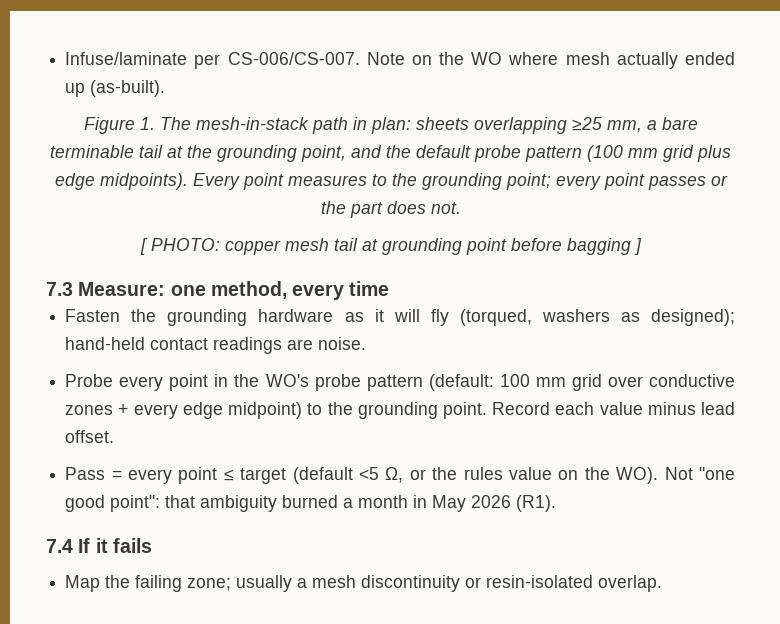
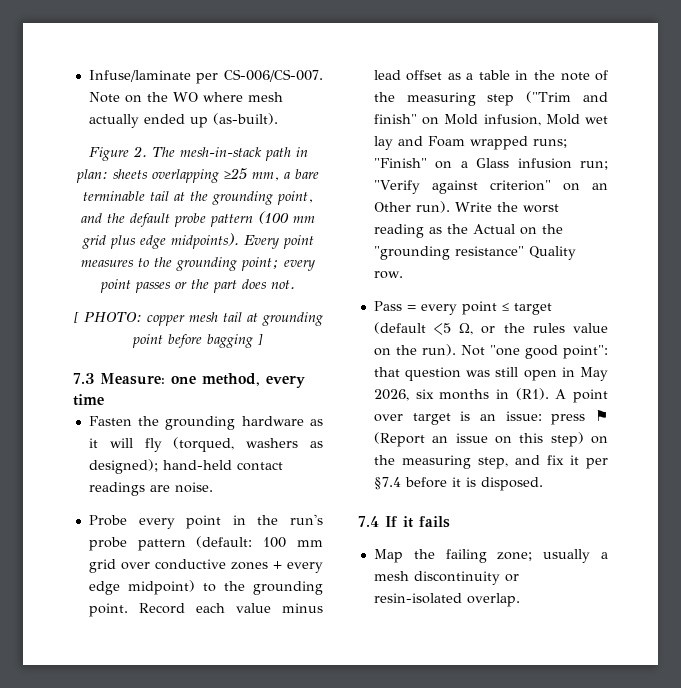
[139,117,155,130] 1. -> [132,146,147,157] 2.
[265,374,309,387] WO's -> [290,514,324,525] run's
[65,430,115,443] offset. -> [406,70,608,81] [373,91,608,106] [373,114,608,126] [373,136,567,150] [373,158,608,170] [373,180,608,194] [373,201,559,213] [373,224,563,238] [373,246,576,260] [373,271,403,279] offset as a table in the note of the measuring step ("Trim and finish" on Mold infusion, Mold wet lay and Foam wrapped runs; "Finish" on a Glass infusion run; "Verify against criterion" on an Other run). Write the worst reading as the Actual on the "grounding resistance" Quality row.
[616,467,659,484] WO). -> [421,344,456,356] run).
[200,495,557,512] ambiguity burned a month in May 2026 (R1). -> [405,367,608,381] [373,388,608,403] [373,410,608,425] [373,432,608,447] [373,455,608,469] [373,477,543,491] question was still open in May 2026, six months in (R1). A point over target is an issue: press ⚑ (Report an issue on this step) on the measuring step, and fix it per §7.4 before it is disposed.

